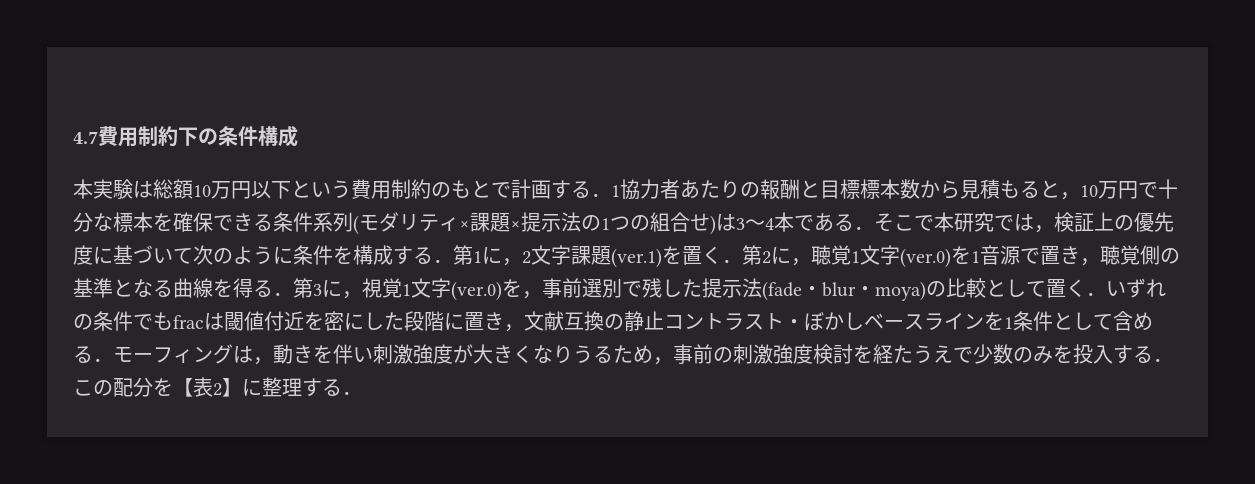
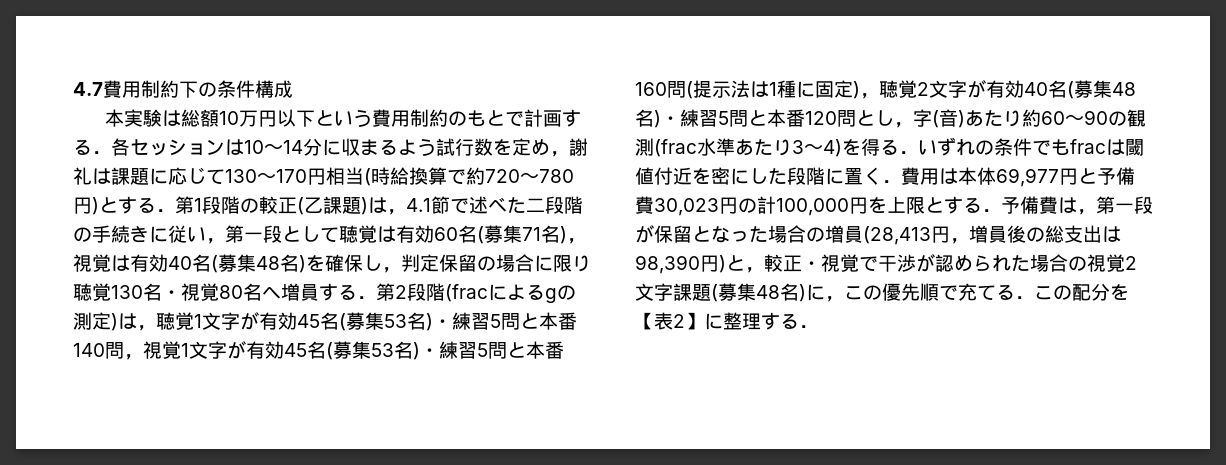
[611,179,1178,200] [73,212,1174,235] [73,245,1180,268] [73,278,1086,301] 1協力者あたりの報酬と目標標本数から見積もると，10万円で十分な標本を確保できる条件系列(モダリティ×課題×提示法の1つの組合せ)は3〜4本である．そこで本研究では，検証上の優先度に基づいて次のように条件を構成する．第1に，2文字課題(ver.1)を置く．第2に，聴覚1文字(ver.0)を1音源で置き，聴覚側の基準となる曲線を得る．第3に，視覚1文字(ver.0)を，事前選別で残した提示法(fade・blur・moya)の比較として置く -> [111,138,588,157] [73,167,574,186] [73,196,583,215] [73,225,586,244] [73,254,591,273] [73,283,576,303] [73,312,577,331] [73,341,564,360] [635,80,1136,99] [635,109,1146,128] [635,138,899,157] 各セッションは10〜14分に収まるよう試行数を定め，謝礼は課題に応じて130〜170円相当(時給換算で約720〜780円)とする．第1段階の較正(乙課題)は，4.1節で述べた二段階の手続きに従い，第一段として聴覚は有効60名(募集71名)，視覚は有効40名(募集48名)を確保し，判定保留の場合に限り聴覚130名・視覚80名へ増員する．第2段階(fracによるgの測定)は，聴覚1文字が有効45名(募集53名)・練習5問と本番140問，視覚1文字が有効45名(募集53名)・練習5問と本番160問(提示法は1種に固定)，聴覚2文字が有効40名(募集48名)・練習5問と本番120問とし，字(音)あたり約60〜90の観測(frac水準あたり3〜4)を得る
[484,311,1153,332] [73,344,1133,365] き，文献互換の静止コントラスト・ぼかしベースラインを1条件として含める．モーフィングは，動きを伴い刺激強度が大きくなりうるため，事前の刺激強度検討を経たうえで少数のみを投入す -> [863,167,1135,187] [635,196,1153,216] [635,225,1121,245] [635,254,1137,274] [635,283,996,302] く．費用は本体69,977円と予備費30,023円の計100,000円を上限とする．予備費は，第一段が保留となった場合の増員(28,413円，増員後の総支出は98,390円)と，較正・視覚で干渉が認められた場合の視覚2文字課題(募集48名)に，この優先順で充て

